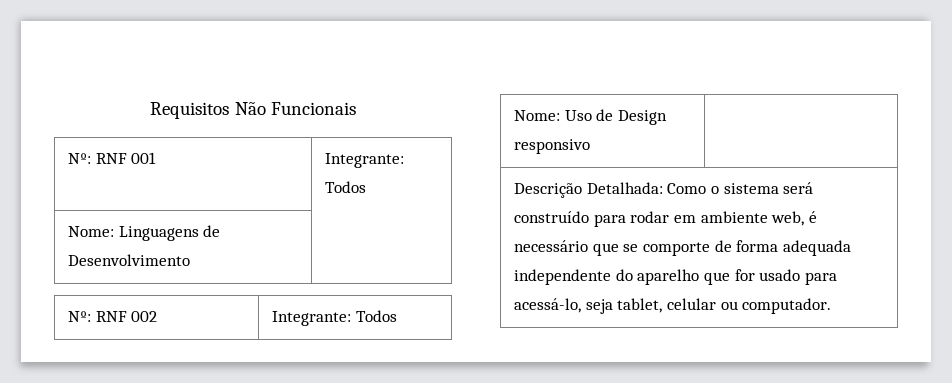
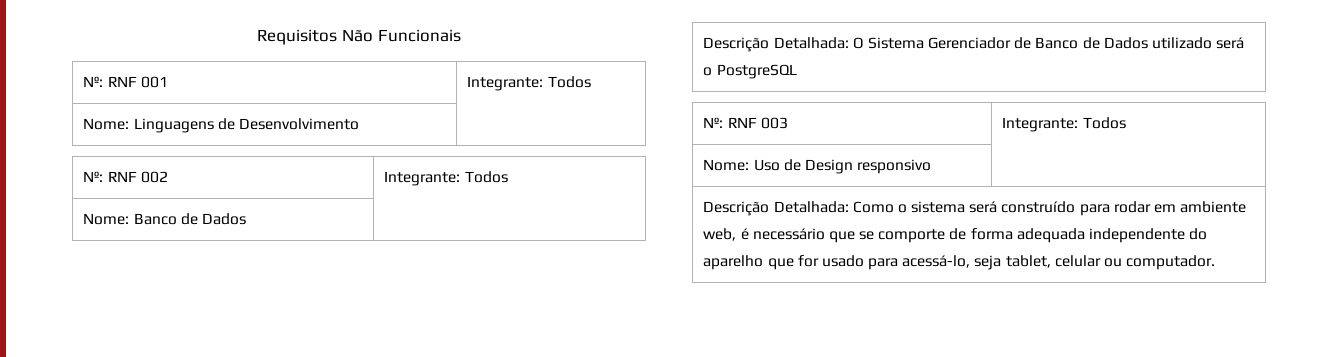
(397, 316) none -> [83,213,246,225] [703,37,1245,52] [703,64,797,79] [703,117,788,129] [1002,117,1126,132] // Nome: Banco de Dados | // Descrição Detalhada: O Sistema Gerenciador de Banco de Dados utilizado será o PostgreSQL // Nº: RNF 003 | Integrante: Todos

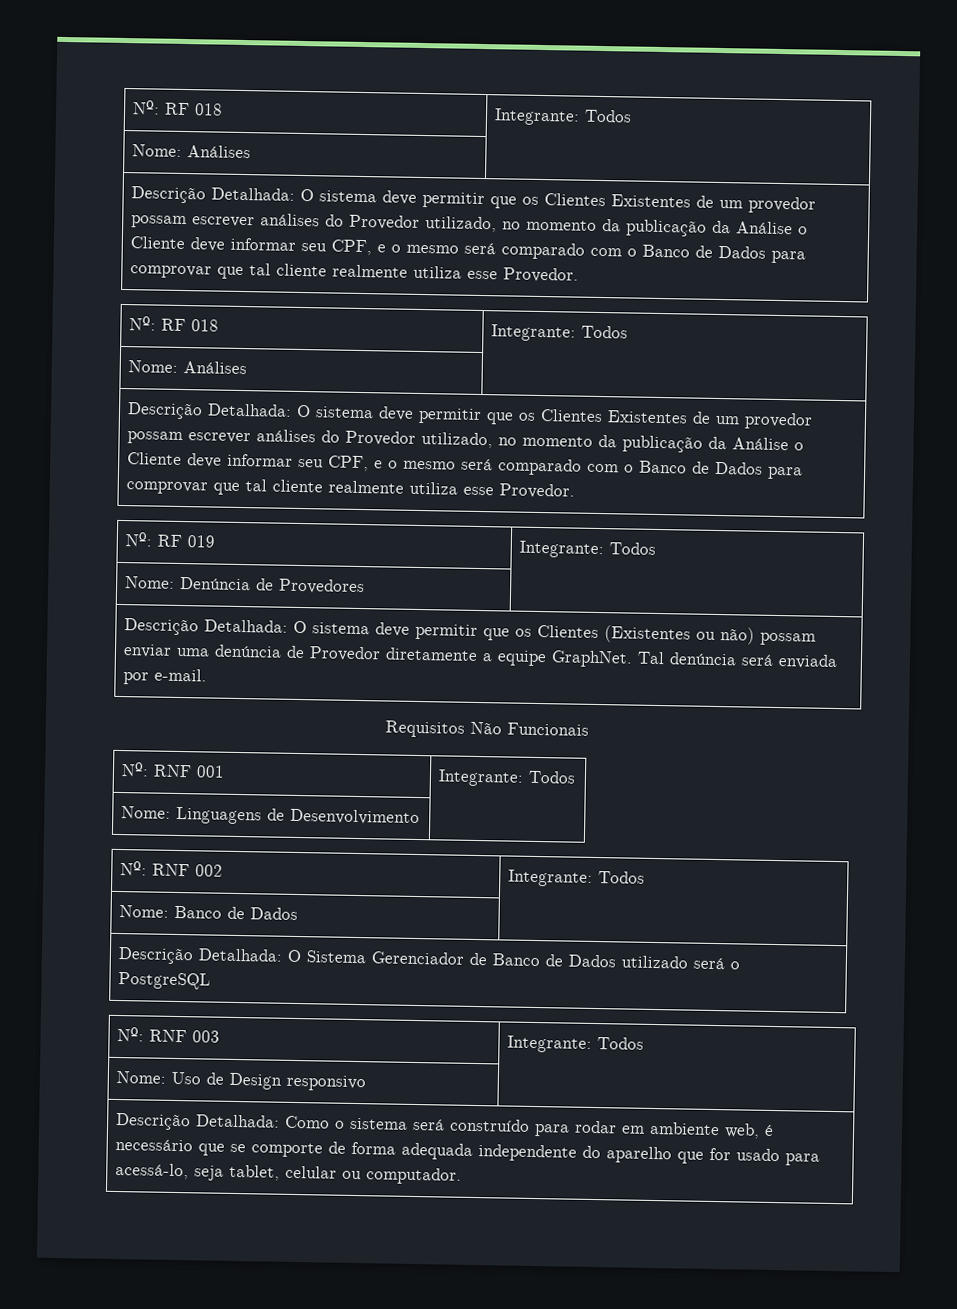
(257, 37) none -> [133,100,224,116] [494,108,633,126] [132,144,252,159] [131,186,817,214] [131,213,809,237] [130,236,807,264] [130,263,580,283] [129,316,220,332] [491,324,629,342] [128,360,248,375] [127,402,814,430] [127,429,805,453] [127,452,804,480] [126,479,576,499] [125,532,216,548] [519,540,657,559] [125,576,366,595] [124,618,817,646] [123,644,839,670] [123,668,208,685] Nº: RF 018 | Integrante: Todos // Nome: Análises | // Descrição Detalhada: O sistema deve permitir que os Clientes Existentes de um provedor possam escrever análises do Provedor utilizado, no momento da publicação da Análise o Cliente deve informar seu CPF, e o mesmo será comparado com o Banco de Dados para comprovar que tal cliente realmente utiliza esse Provedor. // Nº: RF 018 | Integrante: Todos // Nome: Análises | // Descrição Detalhada: O sistema deve permitir que os Clientes Existentes de um provedor possam escrever análises do Provedor utilizado, no momento da publicação da Análise o Cliente deve informar seu CPF, e o mesmo será comparado com o Banco de Dados para comprovar que tal cliente realmente utiliza esse Provedor. // Nº: RF 019 | Integrante: Todos // Nome: Denúncia de Provedores | // Descrição Detalhada: O sistema deve permitir que os Clientes (Existentes ou não) possam enviar uma denúncia de Provedor diretamente a equipe GraphNet. Tal denúncia será enviada por e-mail. //

